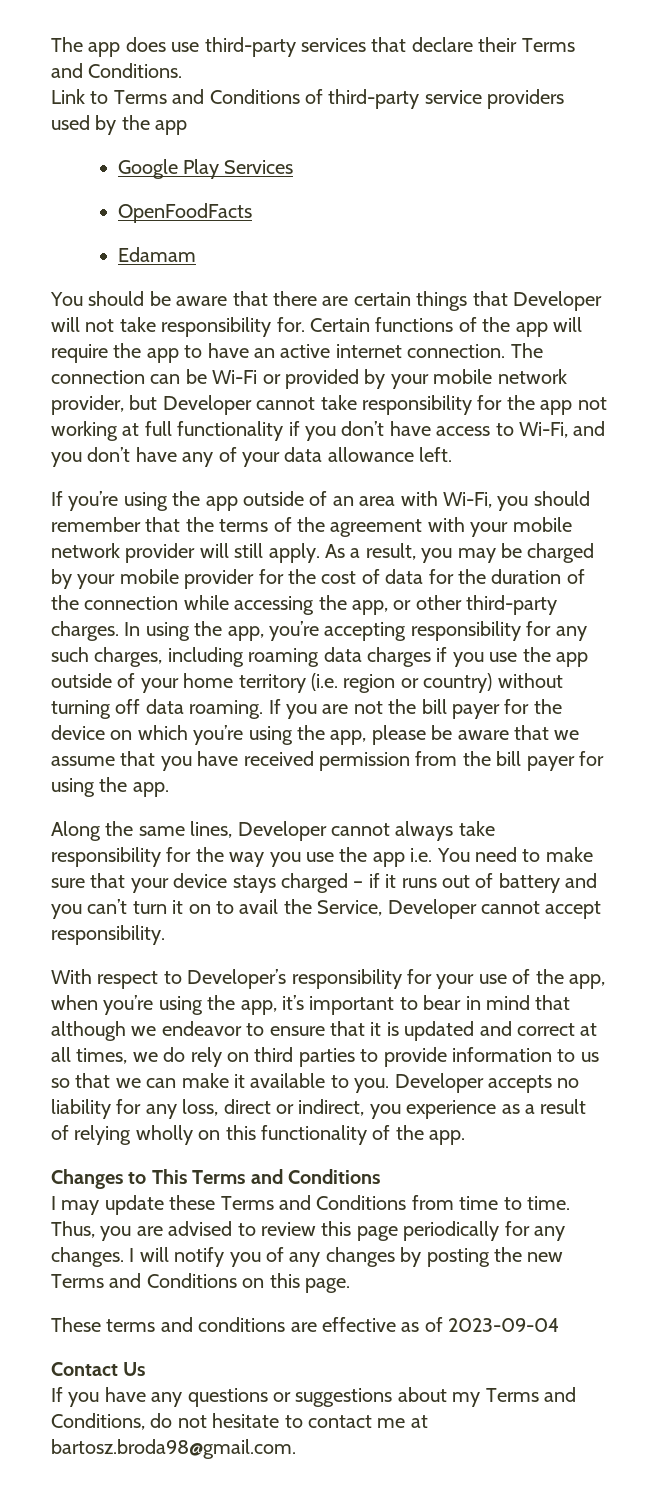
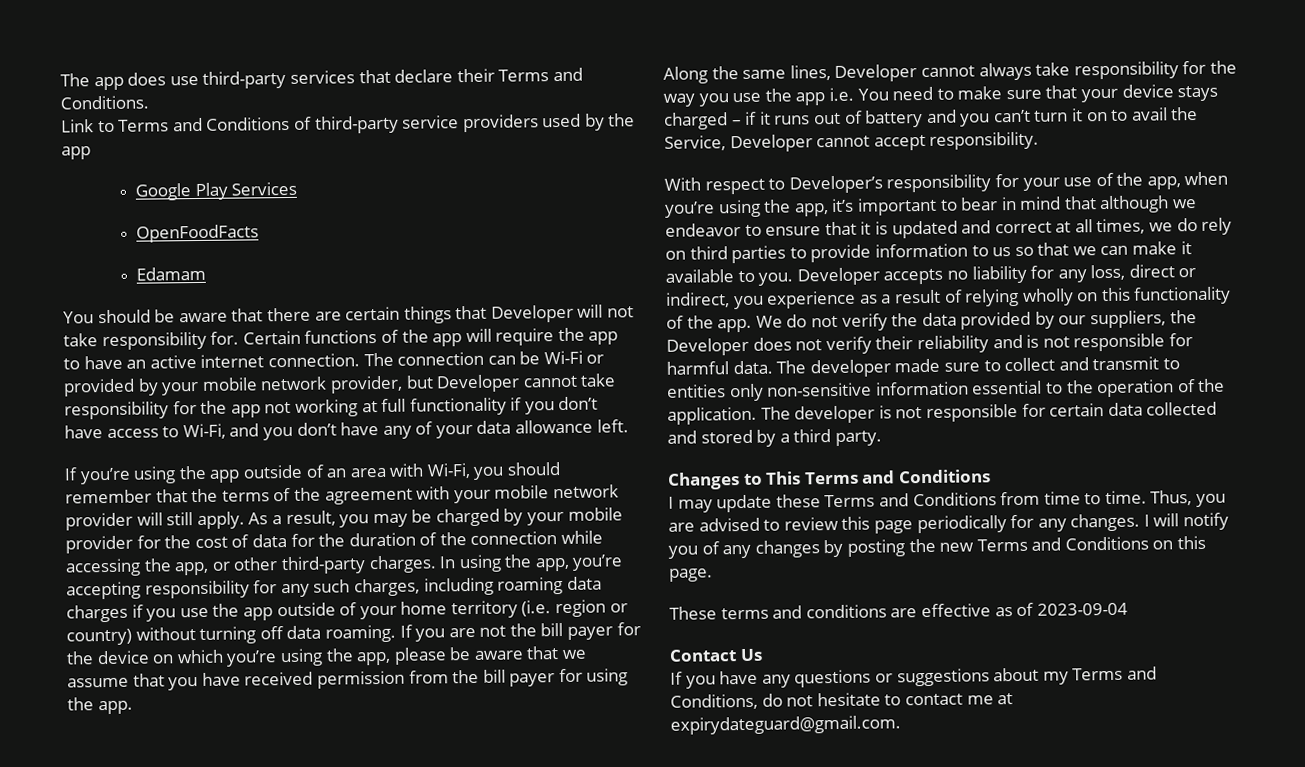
(466, 1137) none -> [755,310,1197,331] [666,333,1193,356] [666,356,1180,378] [667,378,1226,402] [667,401,1218,425] [667,429,882,447] We do not verify the data provided by our suppliers, the Developer does not verify their reliability and is not responsible for harmful data. The developer made sure to collect and transmit to entities only non-sensitive information essential to the operation of the application. The developer is not responsible for certain data collected and stored by a third party.
[51,1439,296,1459] bartosz.broda98@gmail.com. -> [670,715,901,735] expirydateguard@gmail.com.

